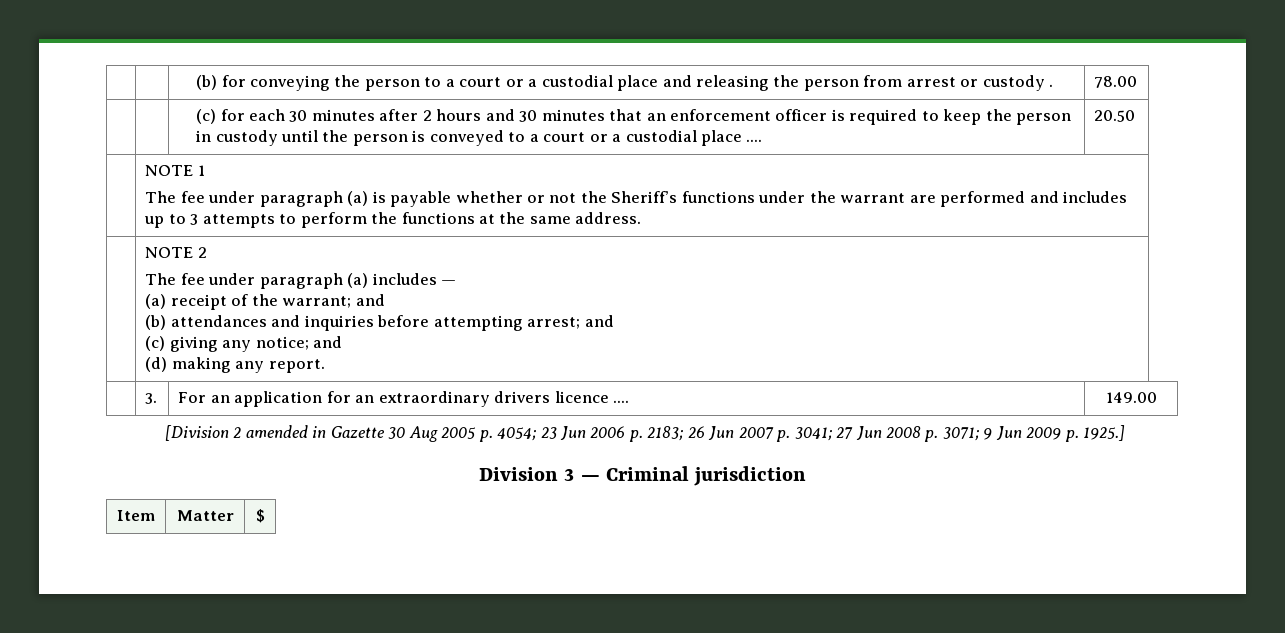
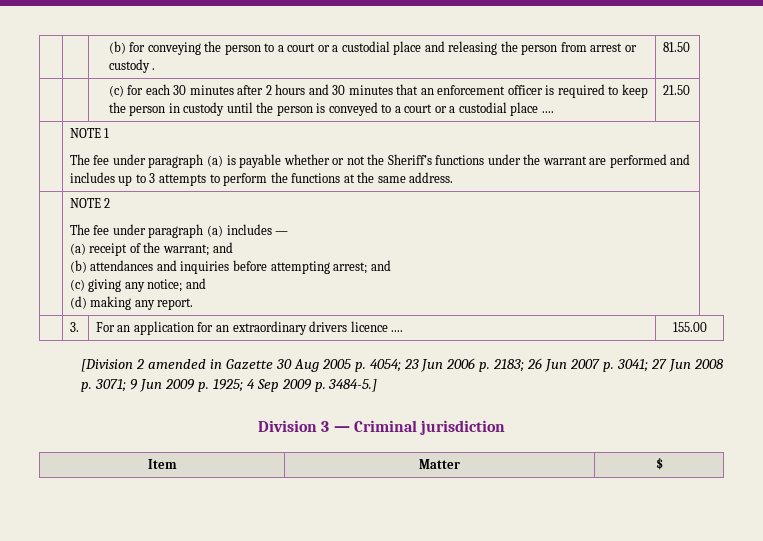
[1094,76,1138,88] 78.00 -> [662,42,690,52] 81.50
[1094,110,1136,122] 20.50 -> [662,85,690,95] 21.50
[1105,392,1157,403] 149.00 -> [672,322,707,332] 155.00
[1083,425,1126,441] 1925.] -> [212,379,378,392] 1925; 4 Sep 2009 p. 3484-5.]

